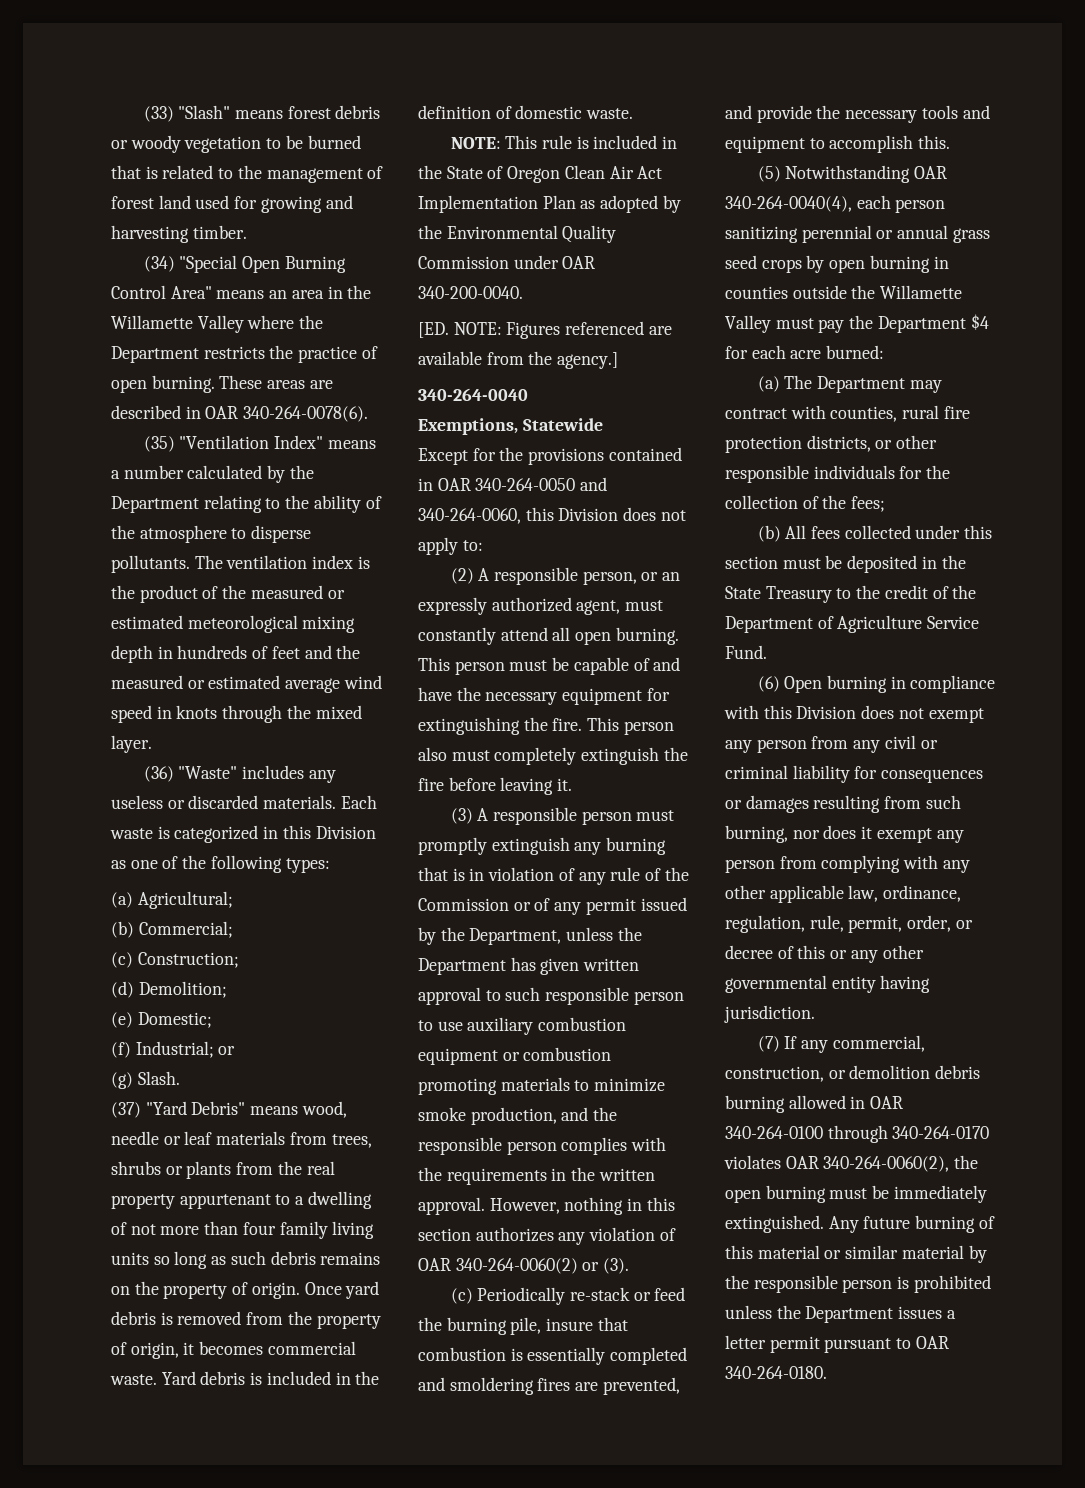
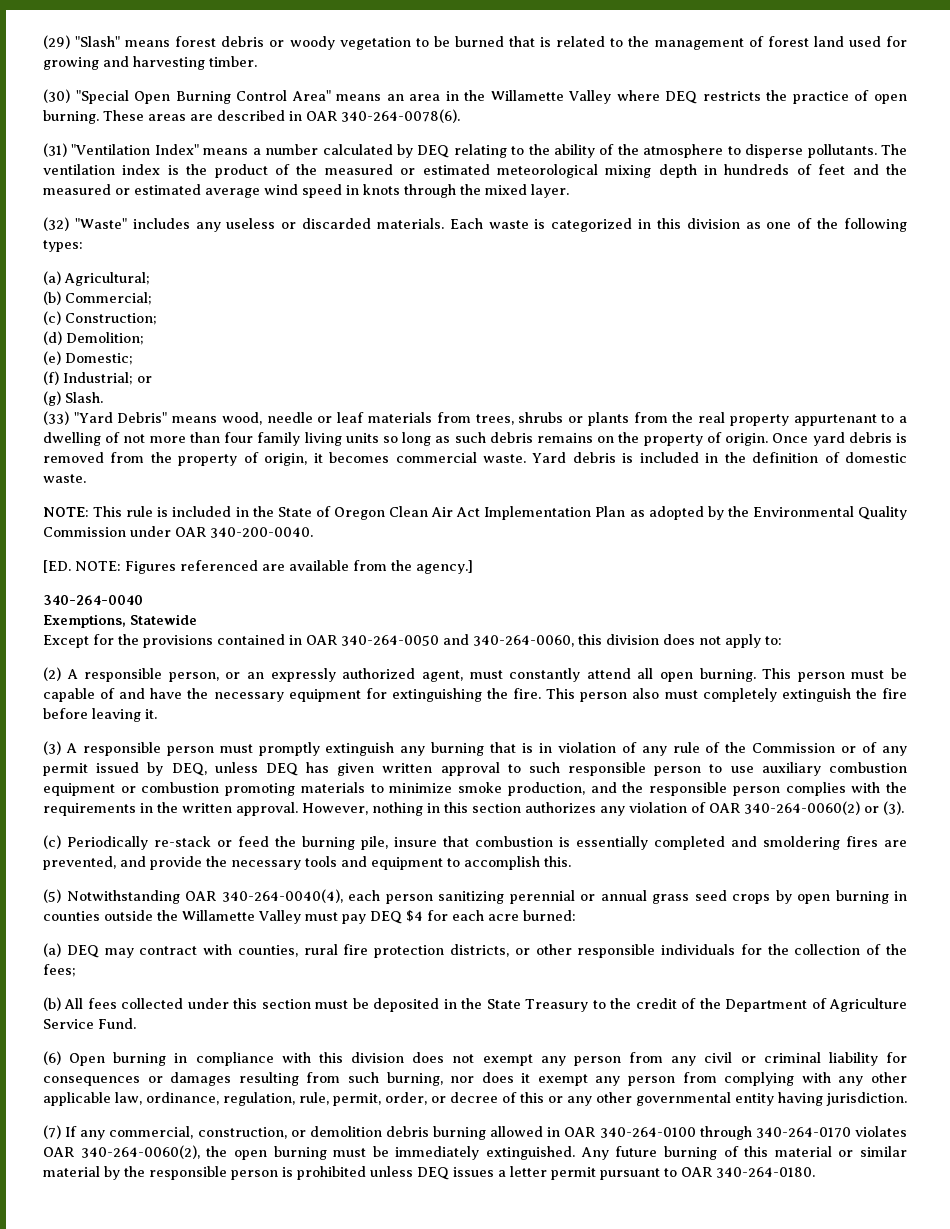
[143,106,174,122] (33) -> [43,35,70,49] (29)
[143,256,175,272] (34) -> [43,89,70,103] (30)
[299,315,324,329] [111,346,199,363] the Department -> [665,91,698,104] DEQ
[143,436,175,452] (35) -> [43,143,67,157] (31)
[289,465,314,479] [111,496,199,513] the Department -> [417,145,450,158] DEQ
[143,766,174,782] (36) -> [43,217,69,231] (32)
[315,826,376,839] Division -> [686,218,740,229] division
[111,1102,141,1118] (37) -> [43,411,69,425] (33)
[558,508,619,521] Division -> [606,634,659,645] division
[440,927,642,945] [418,958,506,975] the Department, unless the Department -> [171,762,298,776] DEQ, unless DEQ
[849,315,966,333] the Department -> [370,911,402,924] DEQ
[784,375,906,393] The Department -> [66,945,99,958] DEQ
[796,706,857,719] Division -> [351,1052,405,1063] division
[776,1305,894,1323] the Department -> [417,1167,449,1180] DEQ

